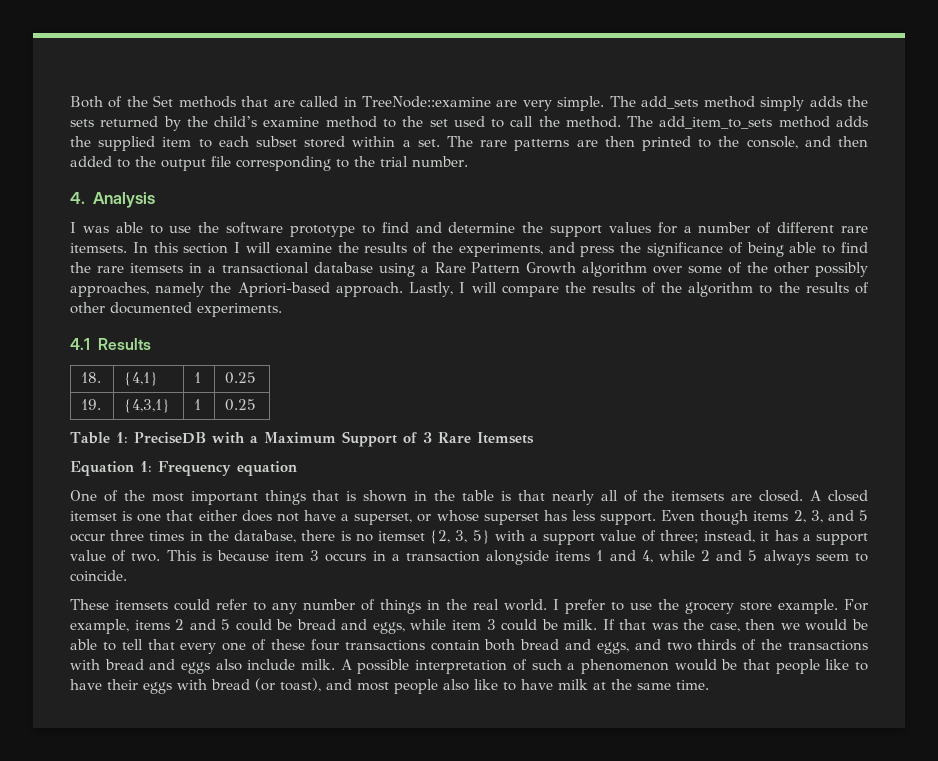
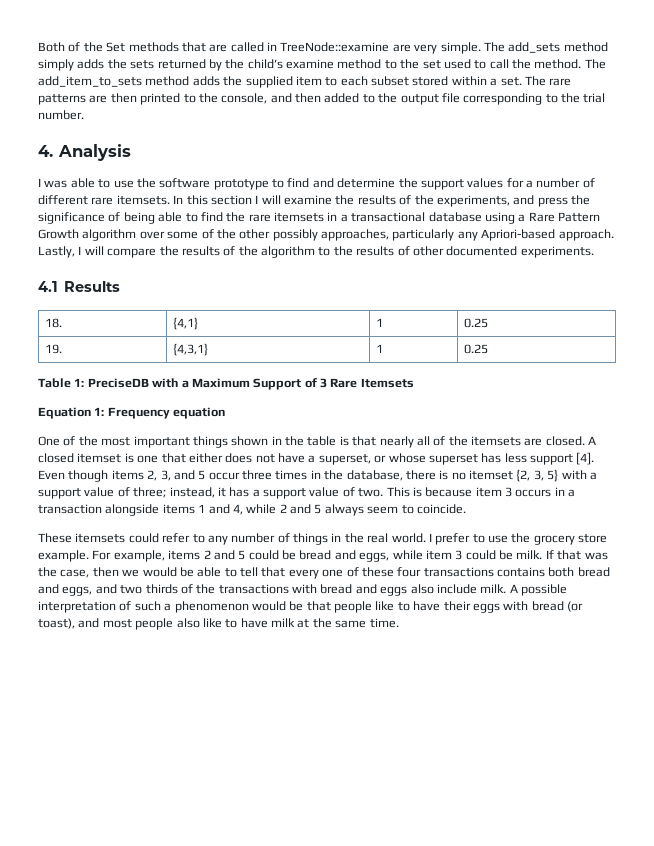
[155,282,232,297] namely the -> [392,229,478,241] particularly any
[312,490,357,501] that is -> (228, 442) none
[600,513,657,525] support. -> [530,452,595,465] support [4].
[430,640,480,651] contain -> [497,567,545,577] contains

